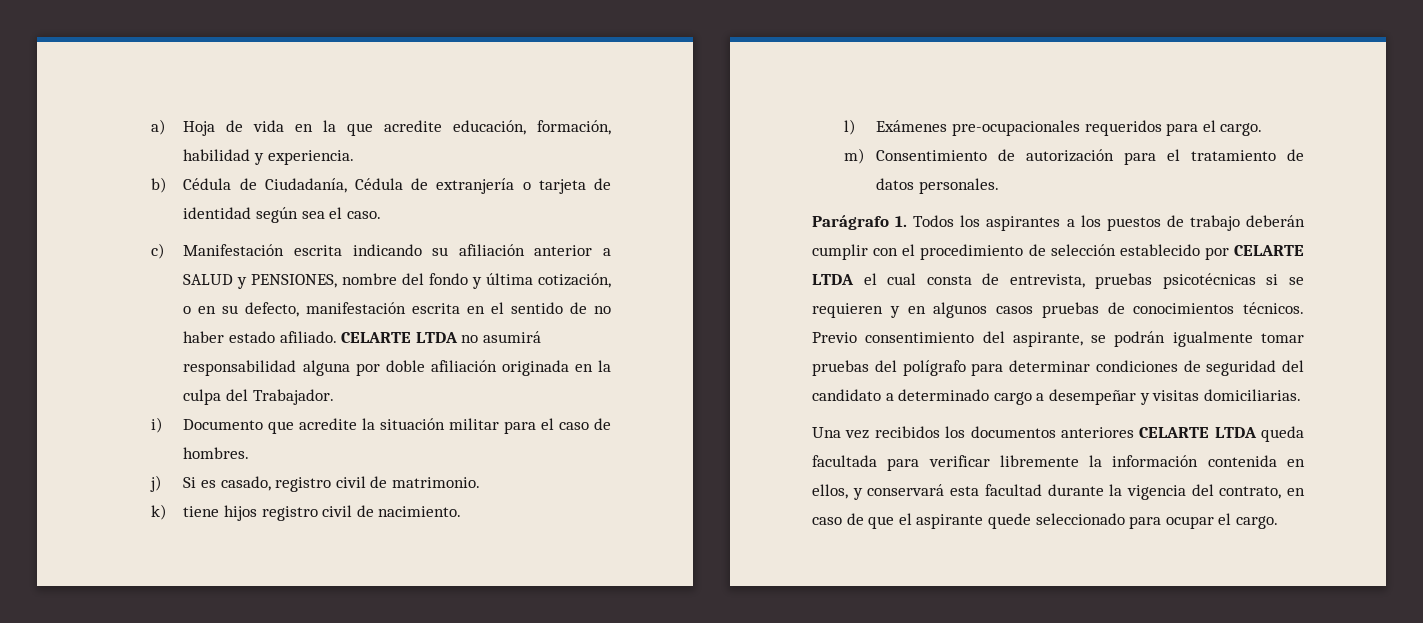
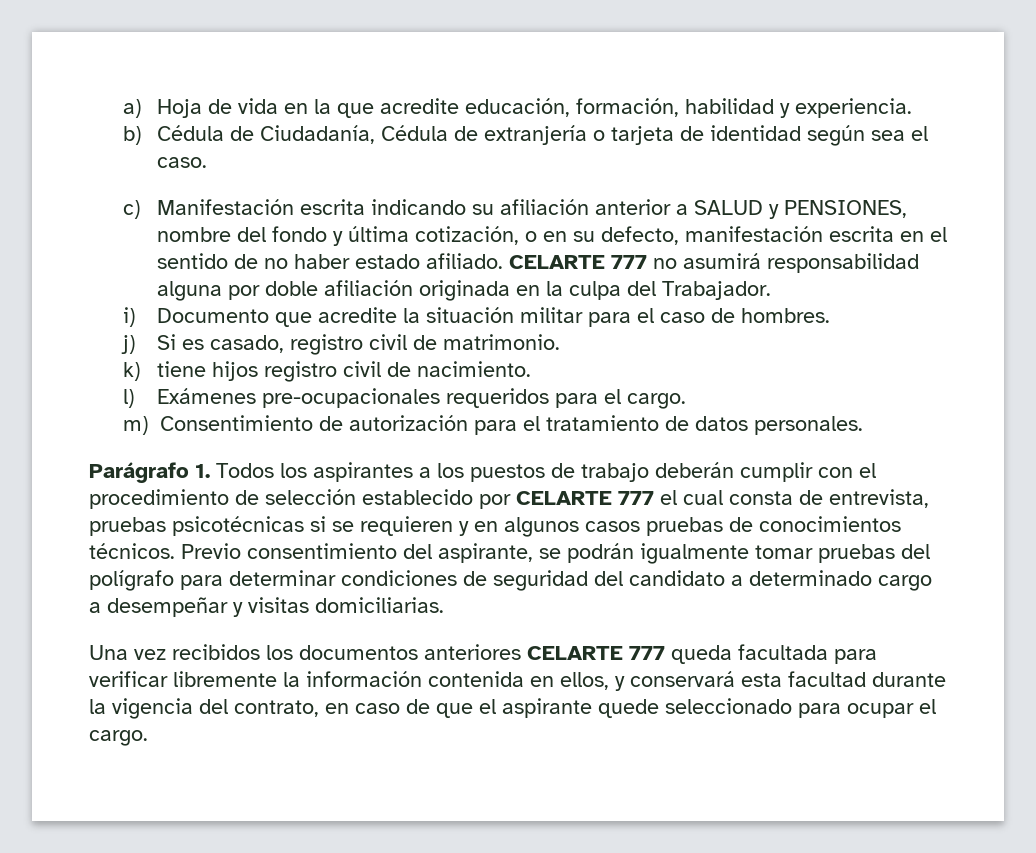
[415,332,458,343] LTDA -> [610,255,647,269] 777
[812,274,854,285] LTDA -> [618,491,654,505] 777
[1214,427,1257,438] LTDA -> [629,646,665,660] 777

